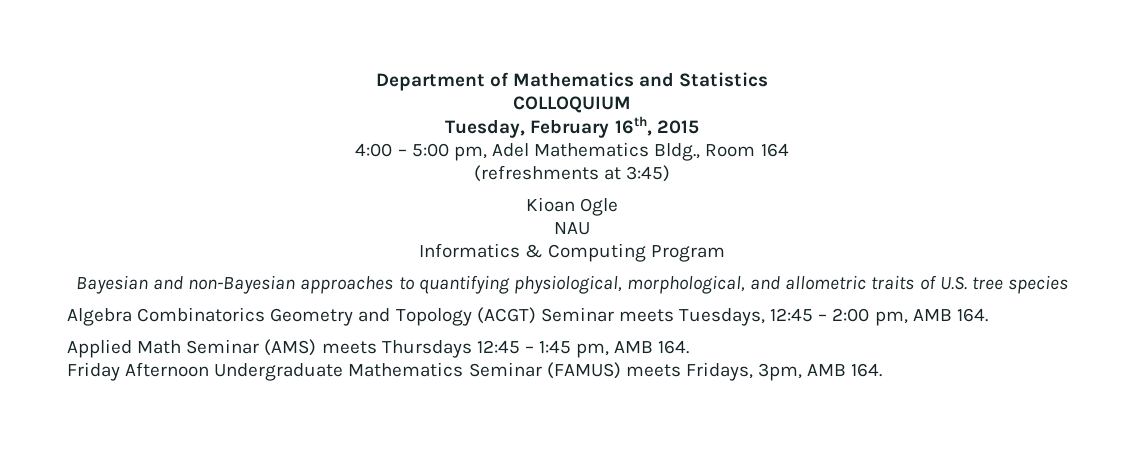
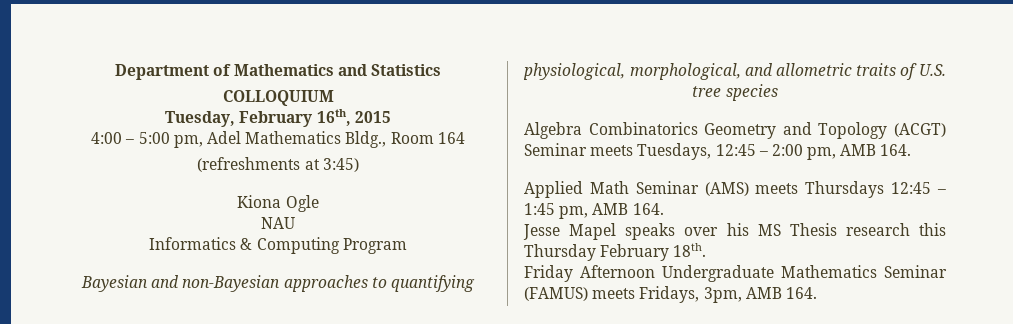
[525,197,575,212] Kioan -> [237,195,282,208] Kiona
(690, 347) none -> [523,223,946,240] [524,243,707,261] // Jesse Mapel speaks over his MS Thesis research this Thursday February 18th.

